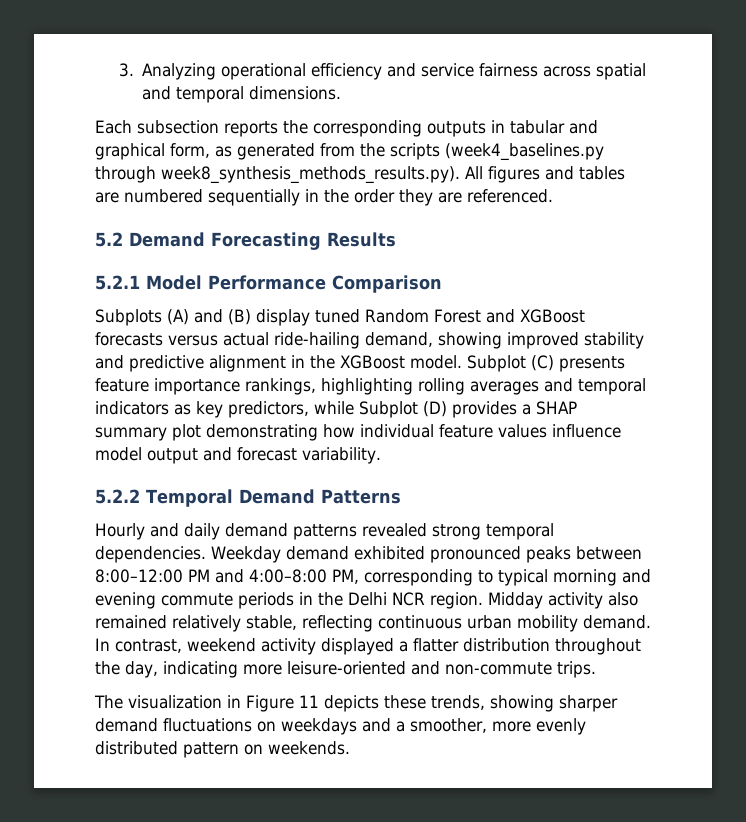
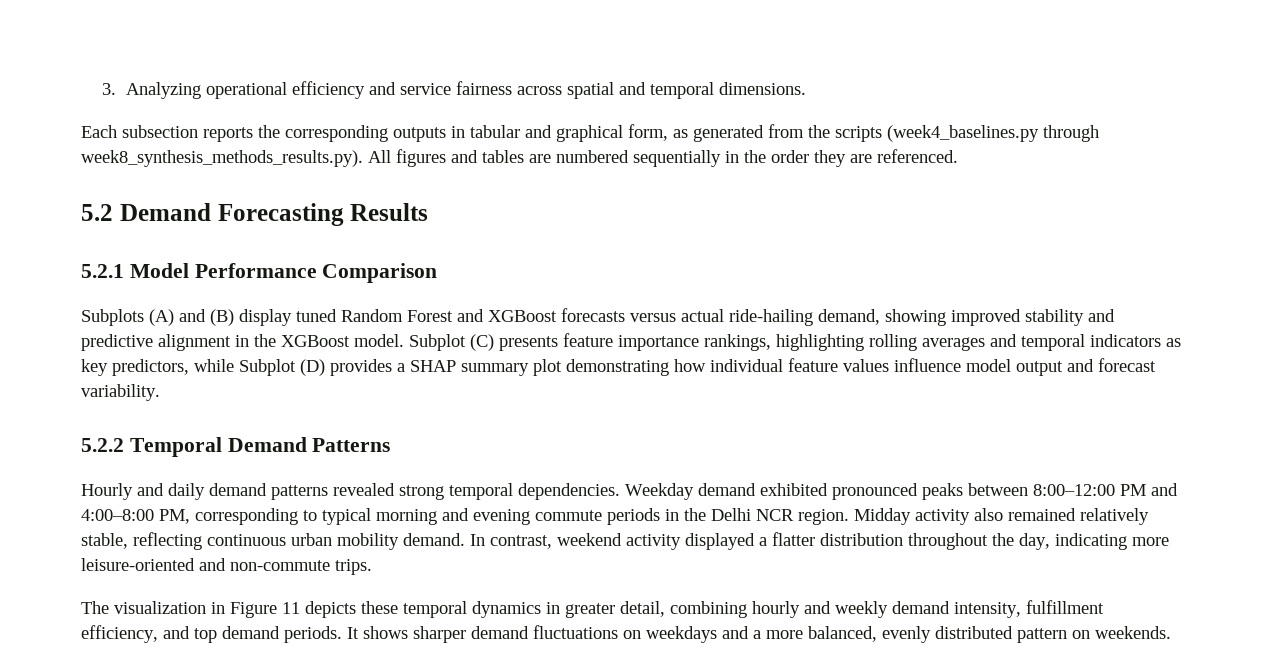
[430,695,554,712] trends, showing -> [403,600,1104,618] [81,625,408,643] temporal dynamics in greater detail, combining hourly and weekly demand intensity, fulfillment efficiency, and top demand periods. It shows
[410,718,531,733] smoother, more -> [766,626,877,642] more balanced,

